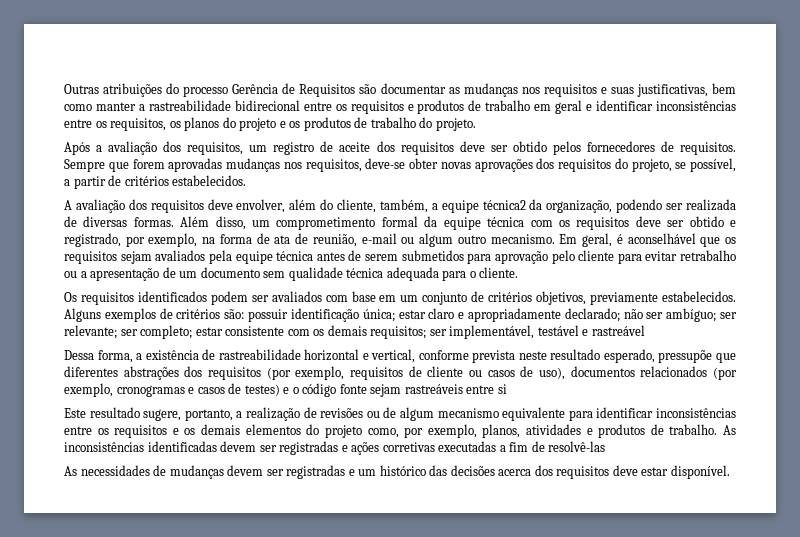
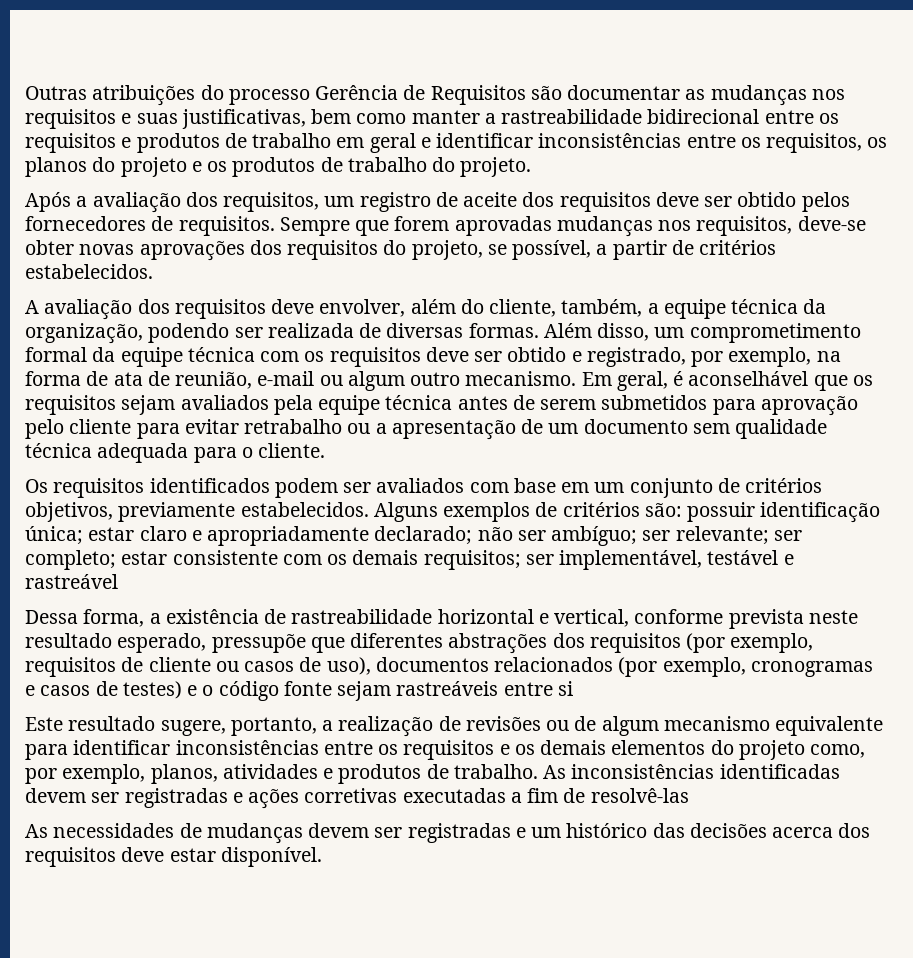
[482,200,526,210] técnica2 -> [731,299,799,314] técnica

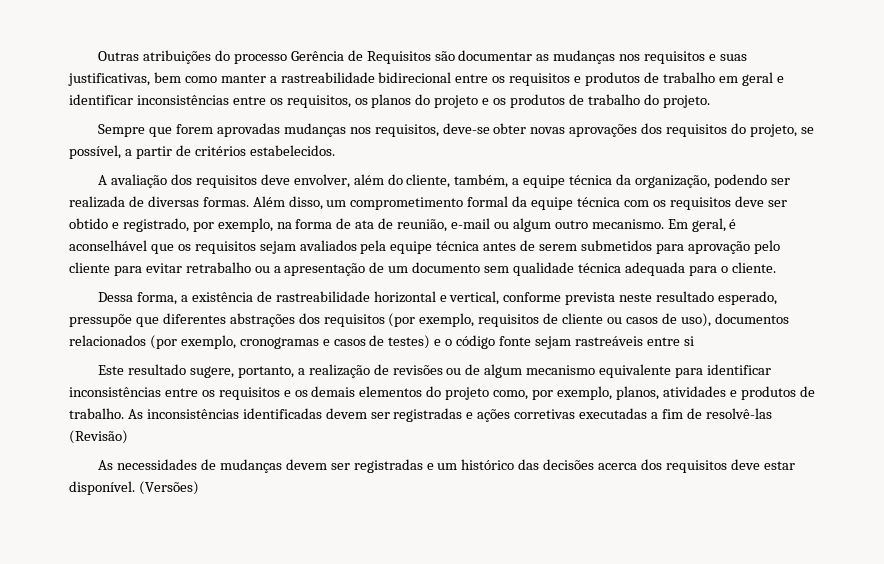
[25,192,850,213] [25,216,275,236] Após a avaliação dos requisitos, um registro de aceite dos requisitos deve ser obtido pelos fornecedores de requisitos. -> (710, 101) none
[25,478,823,498] [25,502,881,523] [25,526,802,546] [25,550,794,570] [25,574,118,589] // Os requisitos identificados podem ser avaliados com base em um conjunto de critérios objetivos, previamente estabelecidos. Alguns exemplos de critérios são: possuir identificação única; estar claro e apropriadamente declarado; não ser ambíguo; ser relevante; ser completo; estar consistente com os demais requisitos; ser implementável, testável e rastreável -> (776, 267) none
(689, 795) none -> [69,430,128,444] (Revisão)
(322, 857) none -> [138,481,199,495] (Versões)

